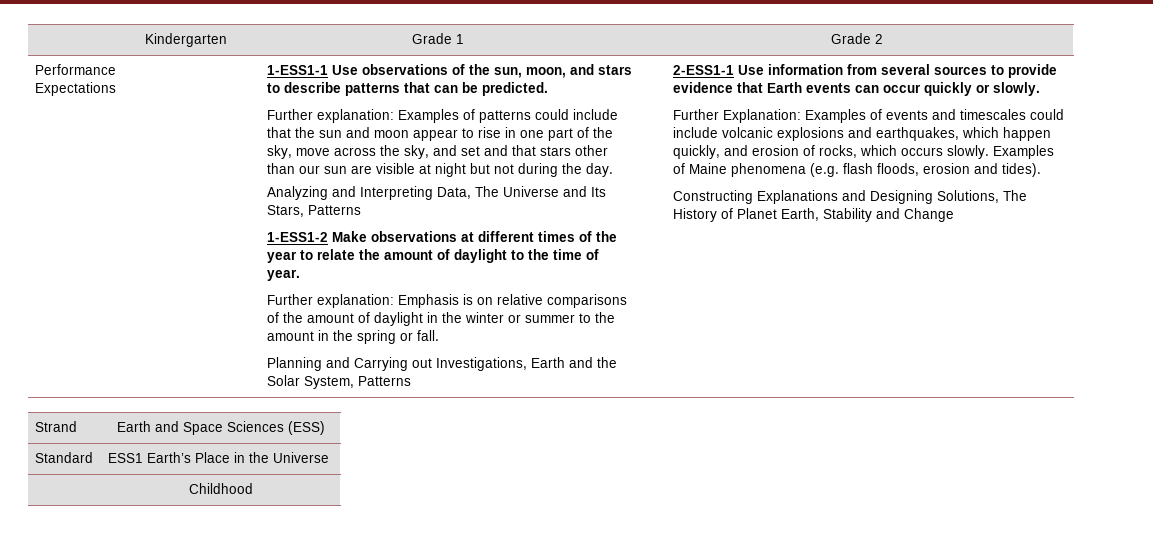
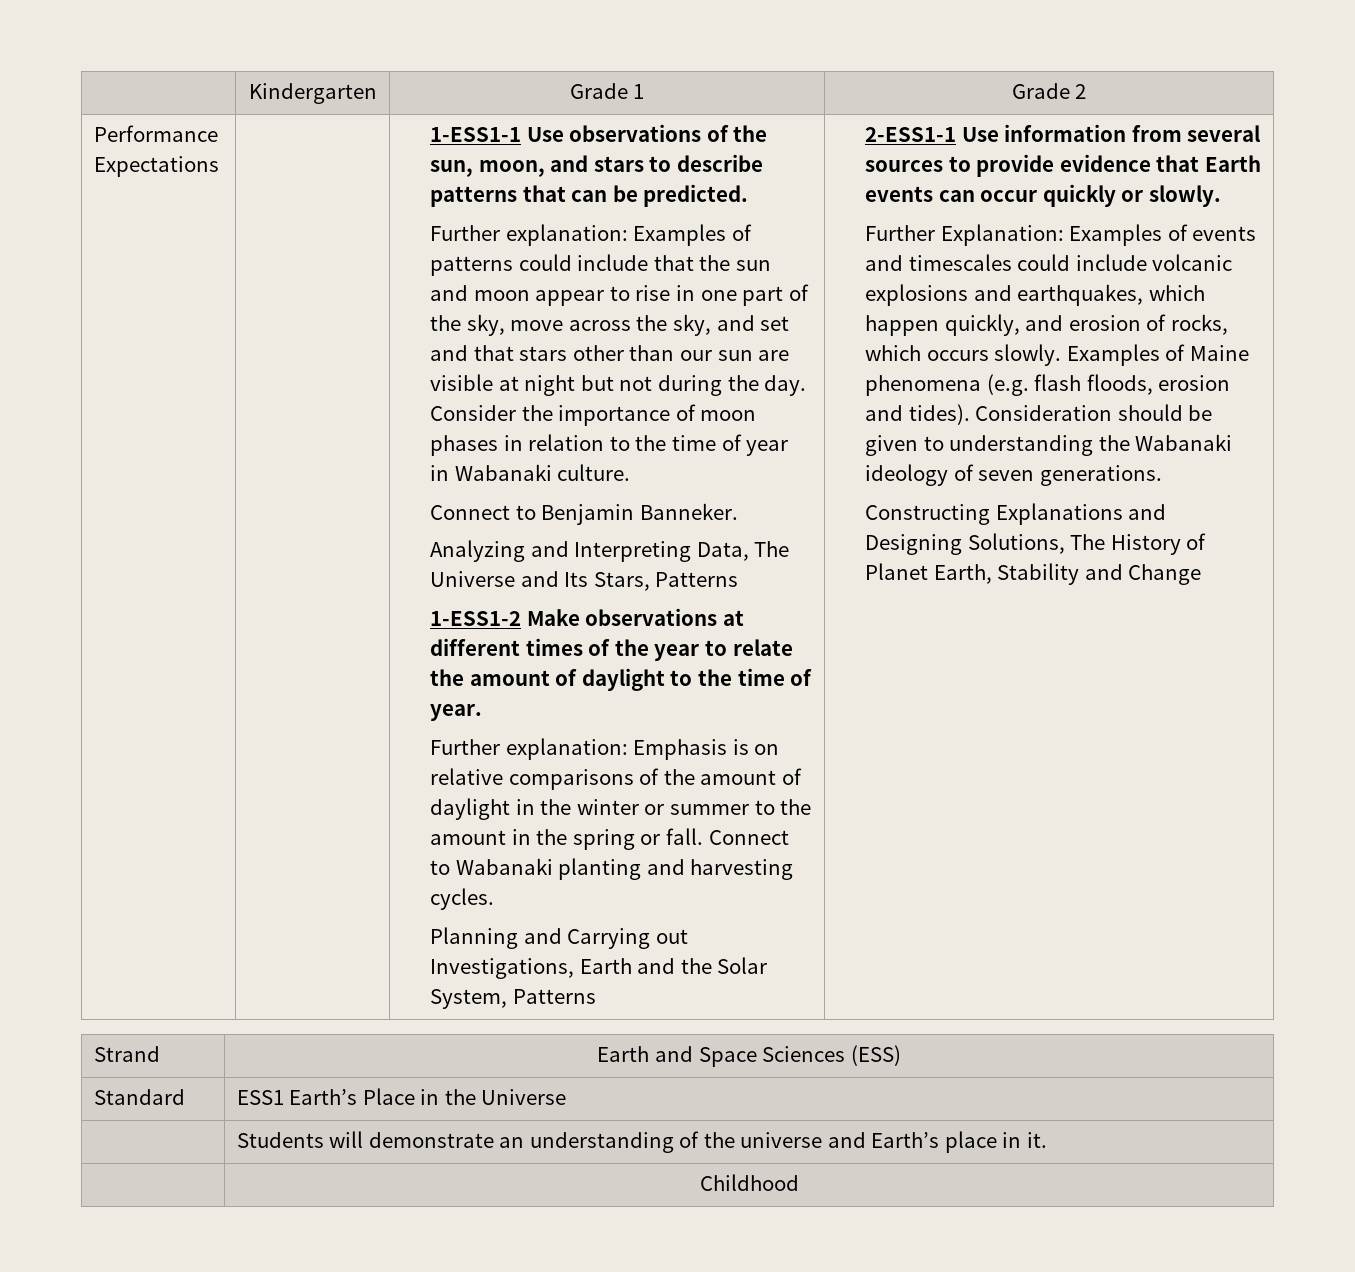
(613, 170) none -> [430,404,757,426] [430,434,789,456] [430,464,631,481] [430,503,738,525] Consider the importance of moon phases in relation to the time of year in Wabanaki culture. // Connect to Benjamin Banneker.
(439, 335) none -> [708,830,789,845] [430,858,794,880] [430,888,495,910] Connect to Wabanaki planting and harvesting cycles.
(1041, 170) none -> [975,404,1213,421] [865,434,1233,456] [865,464,1162,486] Consideration should be given to understanding the Wabanaki ideology of seven generations.
(330, 457) none -> [236,1131,1048,1153] // | Students will demonstrate an understanding of the universe and Earth’s place in it.

